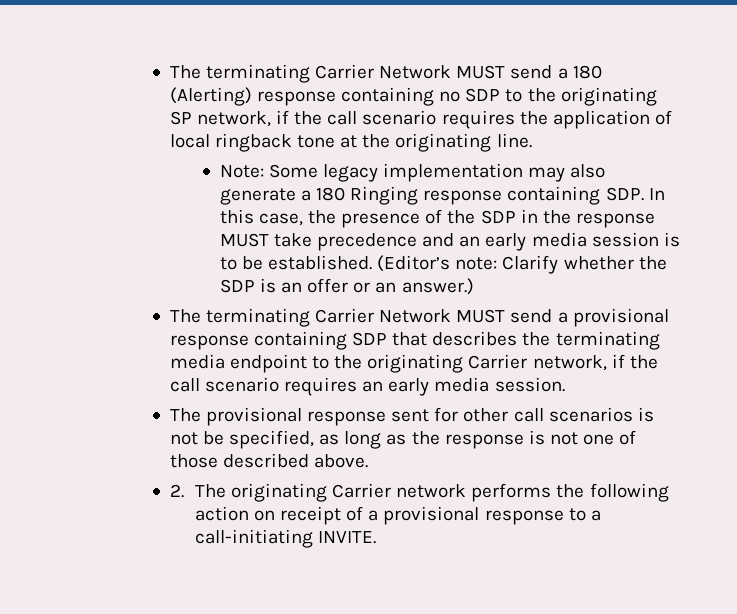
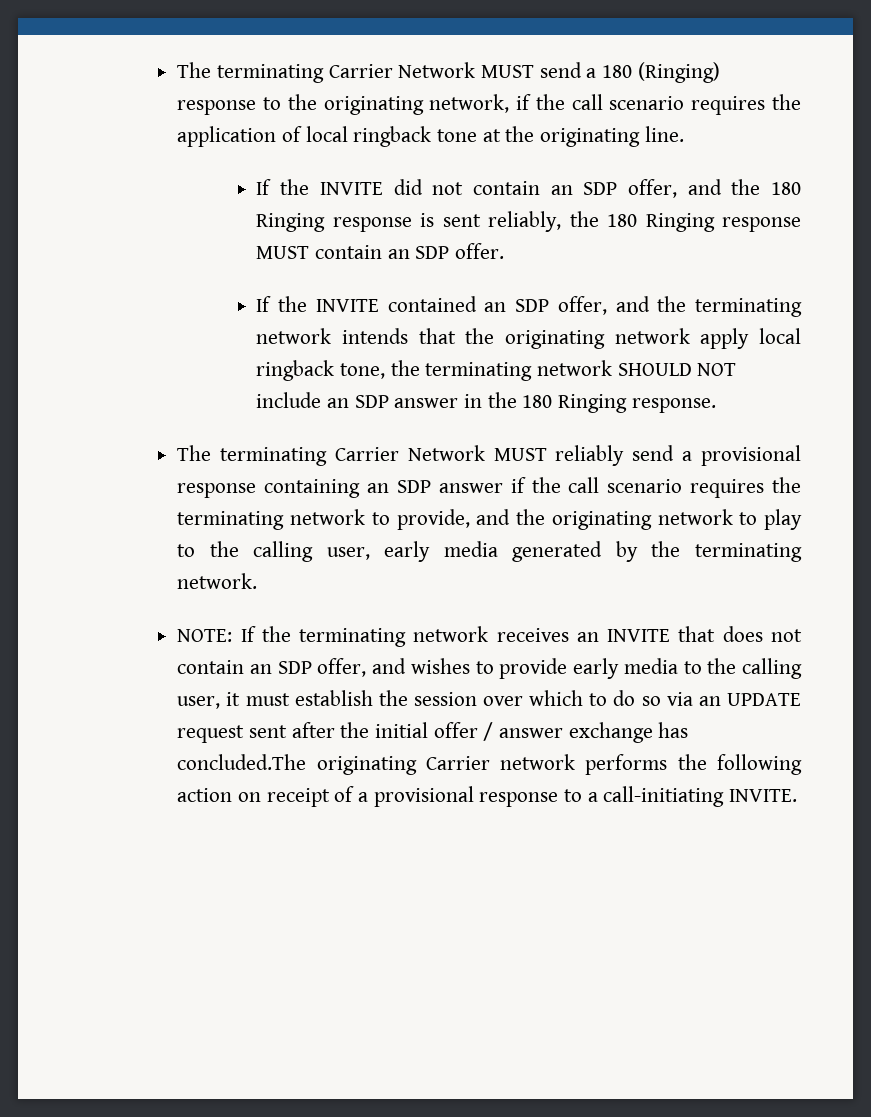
[169,87,657,106] [169,111,192,125] (Alerting) response containing no SDP to the originating SP -> [637,62,720,83] [177,94,424,115] (Ringing) response to the originating
[219,163,606,182] [219,186,665,205] [219,209,655,228] [219,232,680,251] [219,255,667,274] [219,278,474,295] [169,308,506,327] Note: Some legacy implementation may also generate a 180 Ringing response containing SDP. In this case, the presence of the SDP in the response MUST take precedence and an early media session is to be established. (Editor’s note: Clarify whether the SDP is an offer or an answer.) // The terminating Carrier Network MUST -> [256,179,802,198] [256,211,801,232] [256,243,505,259] [256,296,802,317] [256,328,801,349] [256,360,737,381] [256,392,716,413] [177,445,625,466] If the INVITE did not contain an SDP offer, and the 180 Ringing response is sent reliably, the 180 Ringing response MUST contain an SDP offer. // If the INVITE contained an SDP offer, and the terminating network intends that the originating network apply local ringback tone, the terminating network SHOULD NOT include an SDP answer in the 180 Ringing response. // The terminating Carrier Network MUST reliably
[352,331,660,350] [169,354,658,373] [169,377,565,396] [169,407,654,426] [169,430,637,449] [169,453,369,468] [169,484,226,498] SDP that describes the terminating media endpoint to the originating Carrier network, if the call scenario requires an early media session. // The provisional response sent for other call scenarios is not be specified, as long as the response is not one of those described above. // 2. The -> [367,477,801,498] [177,509,803,530] [177,541,802,562] [177,573,258,589] [177,626,803,647] [177,658,802,679] [177,690,801,709] [177,722,689,743] [177,754,307,770] an SDP answer if the call scenario requires the terminating network to provide, and the originating network to play to the calling user, early media generated by the terminating network. // NOTE: If the terminating network receives an INVITE that does not contain an SDP offer, and wishes to provide early media to the calling user, it must establish the session over which to do so via an UPDATE request sent after the initial offer / answer exchange has concluded.The

